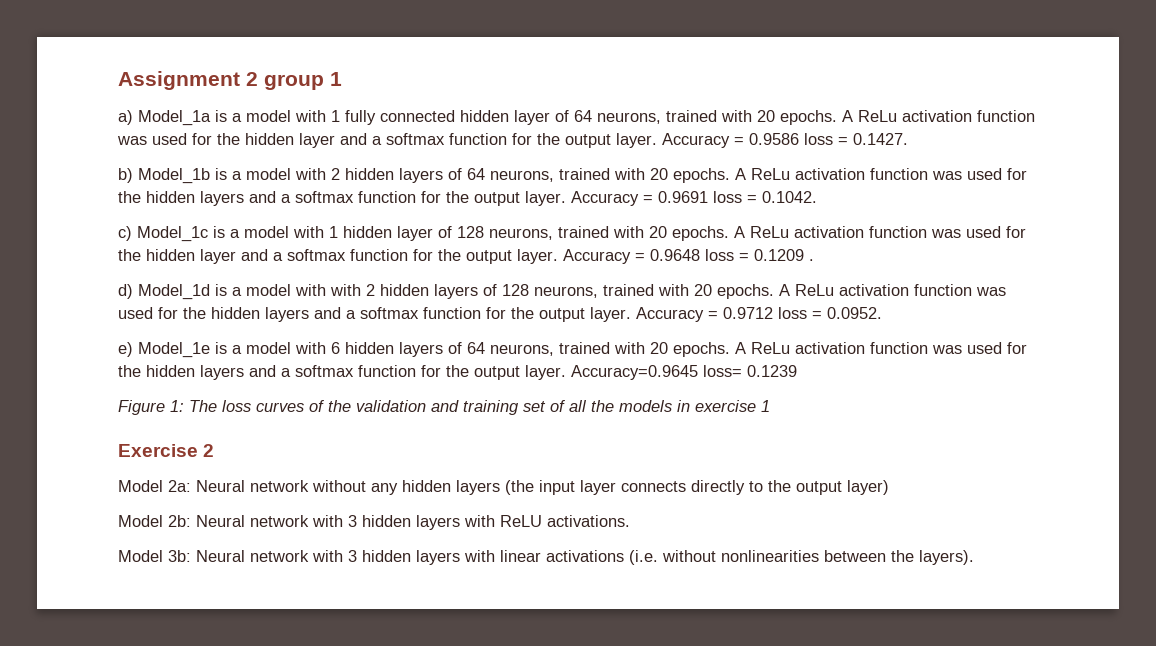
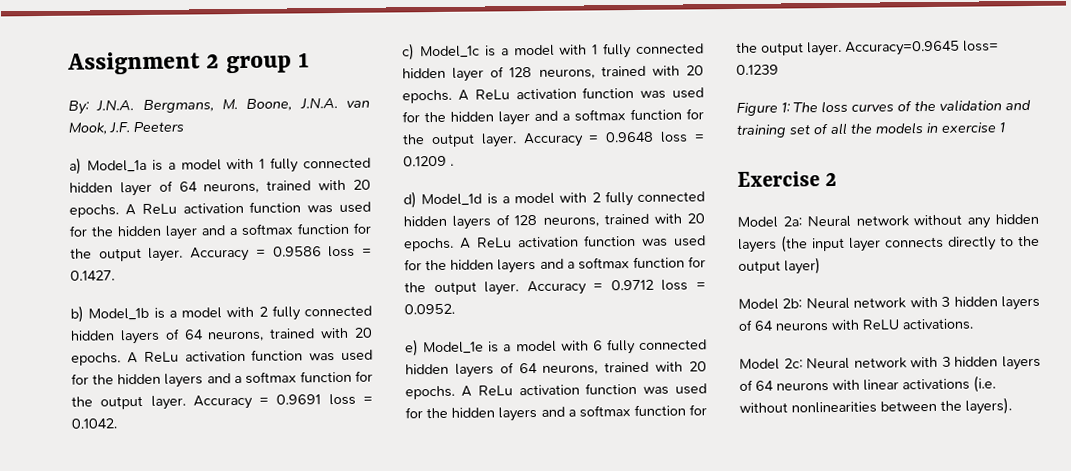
(342, 79) none -> [68,96,370,115] [68,121,184,135] // By: J.N.A. Bergmans, M. Boone, J.N.A. van Mook, J.F. Peeters
(340, 174) none -> [271,305,372,321] fully connected
(338, 232) none -> [603,43,704,59] fully connected
[330,284,375,296] with 2 -> [591,191,705,207] 2 fully connected
(340, 348) none -> [606,338,707,355] fully connected
(460, 522) none -> [738,319,828,332] of 64 neurons
[168,550,460,565] 3b: Neural network with 3 hidden layers -> [783,355,1041,371] [739,379,829,392] 2c: Neural network with 3 hidden layers of 64 neurons

